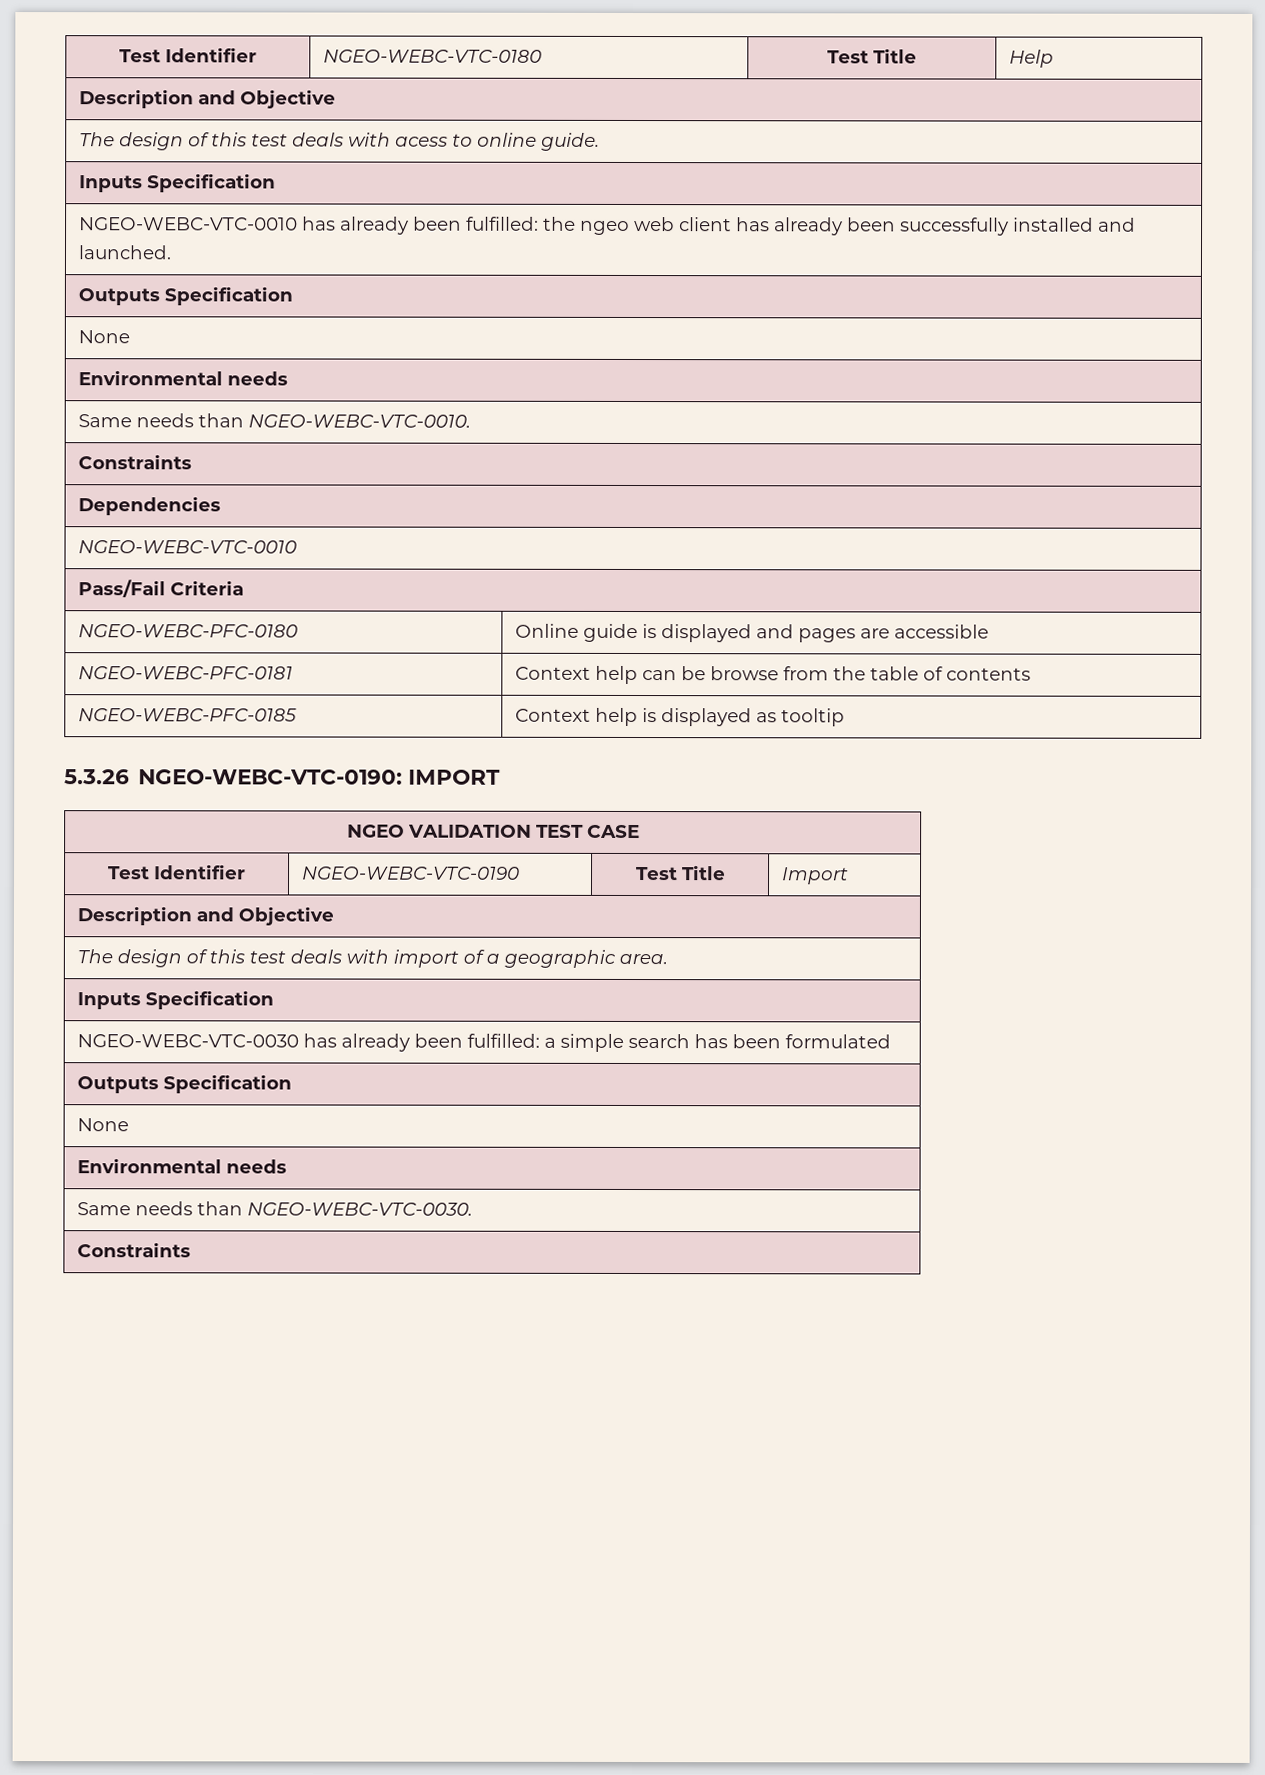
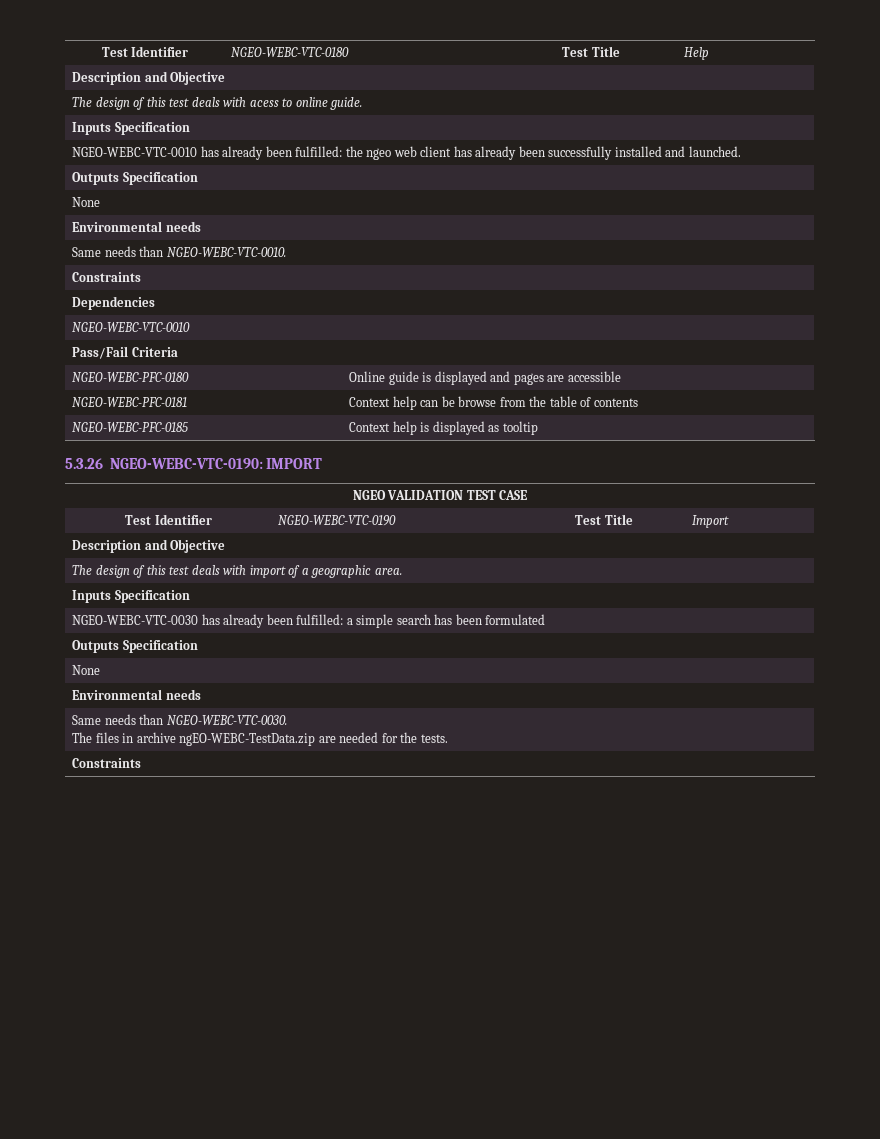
(474, 1209) none -> [72,732,448,746] // The files in archive ngEO-WEBC-TestData.zip are needed for the tests.

